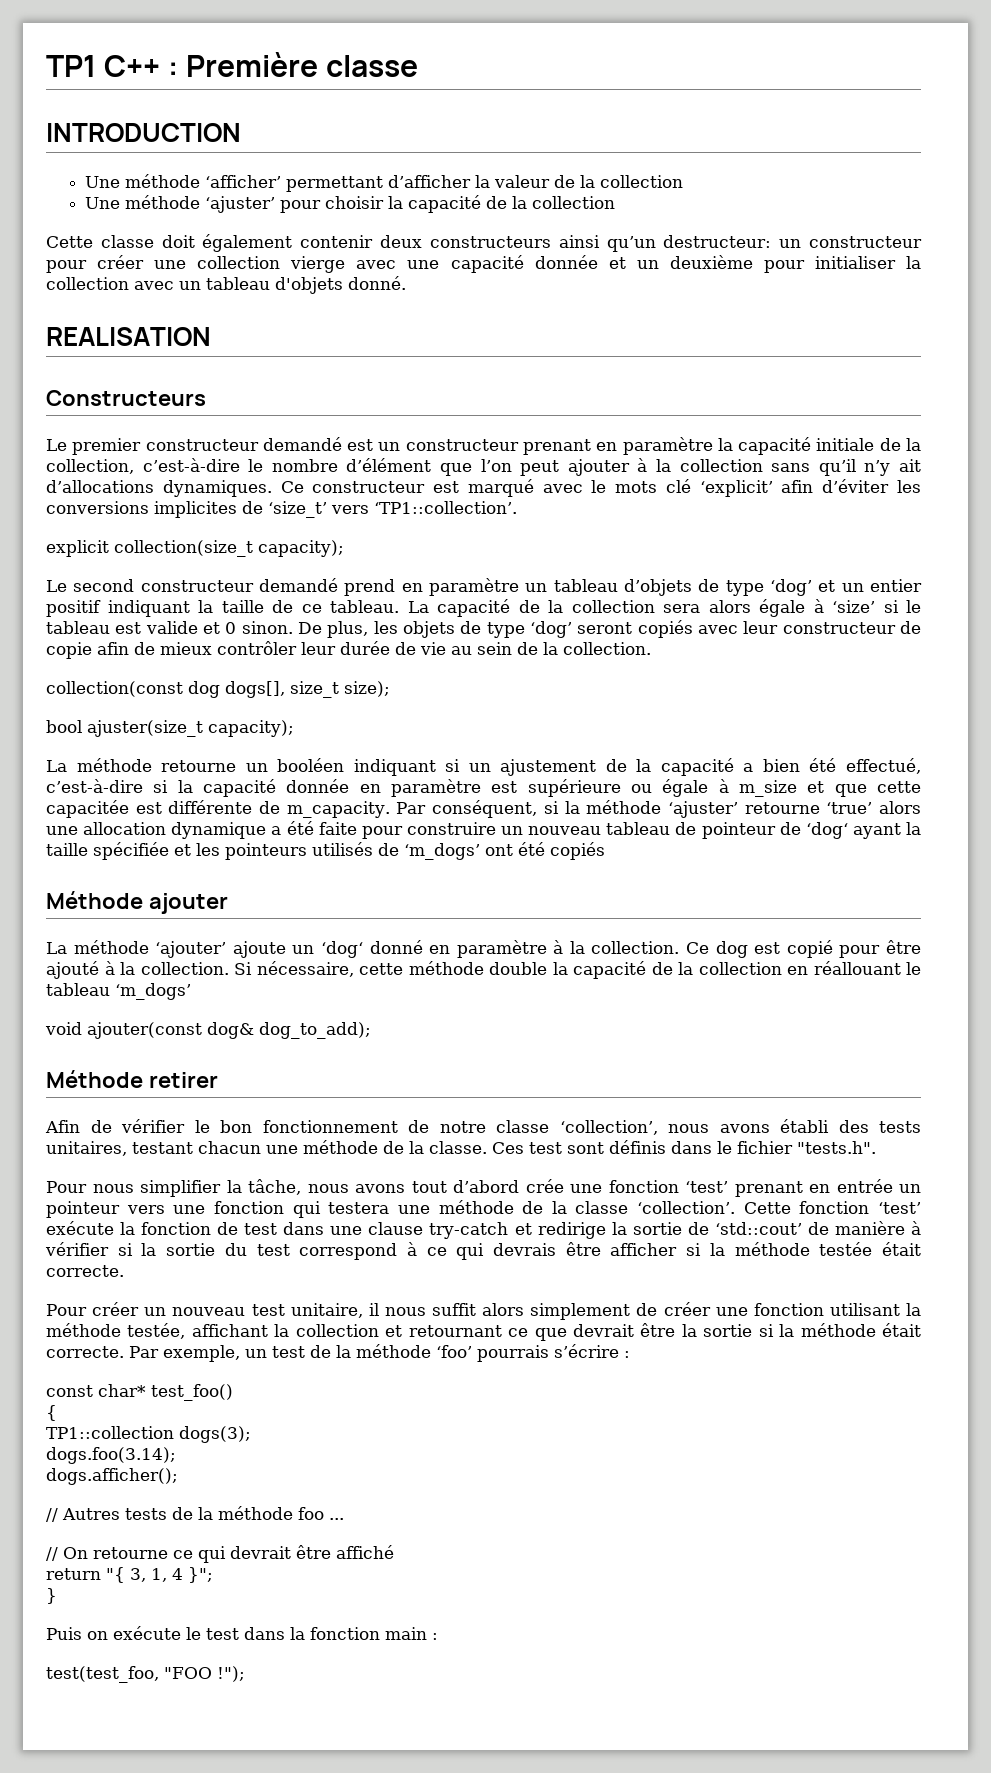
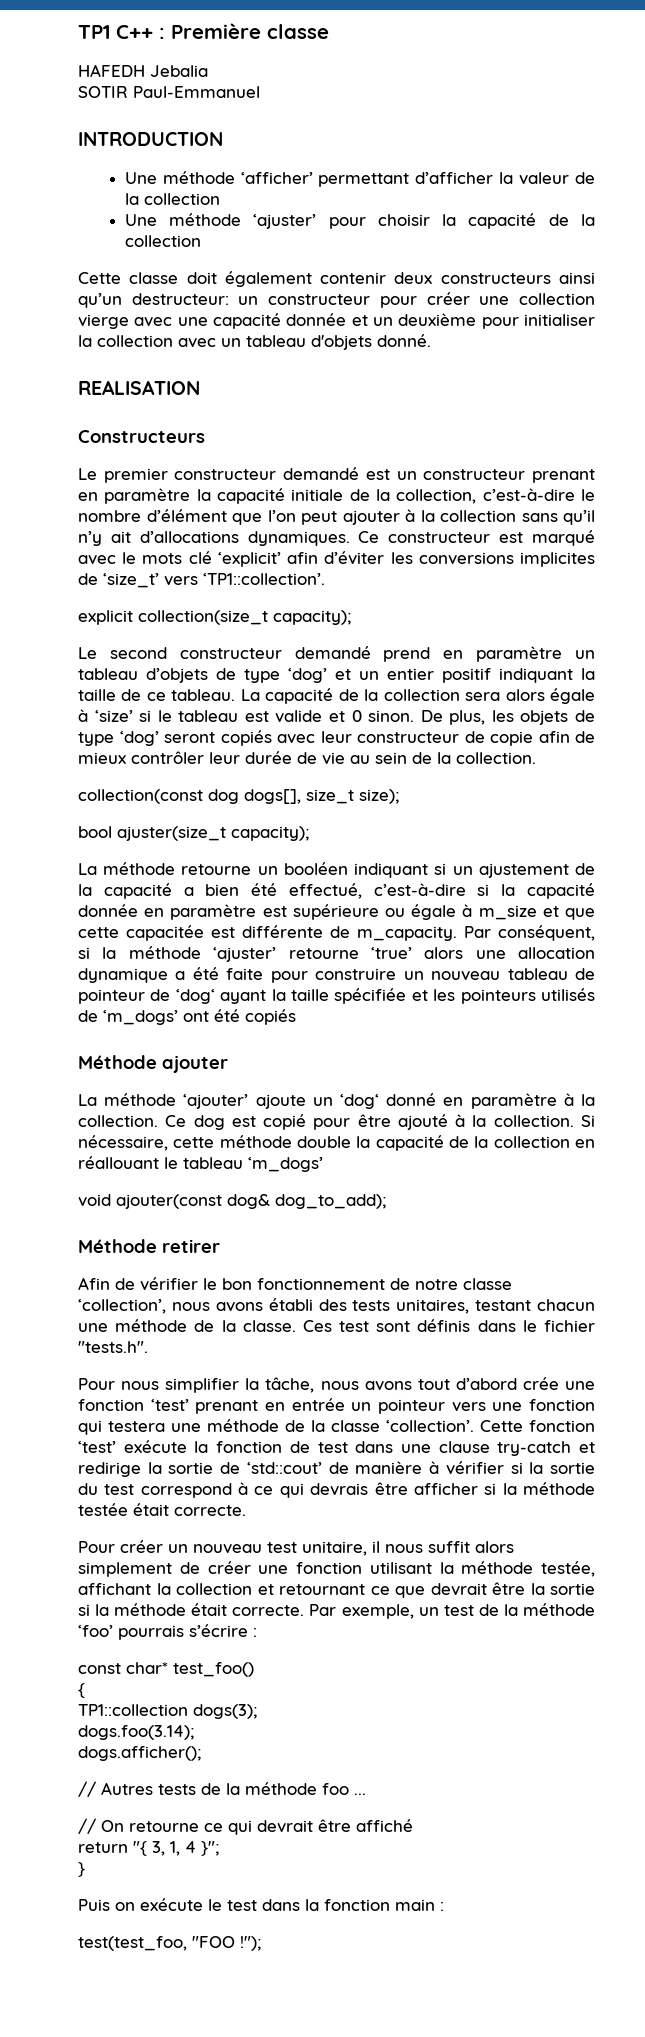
(419, 66) none -> [78,64,208,77] [78,86,260,98] // HAFEDH Jebalia // SOTIR Paul-Emmanuel

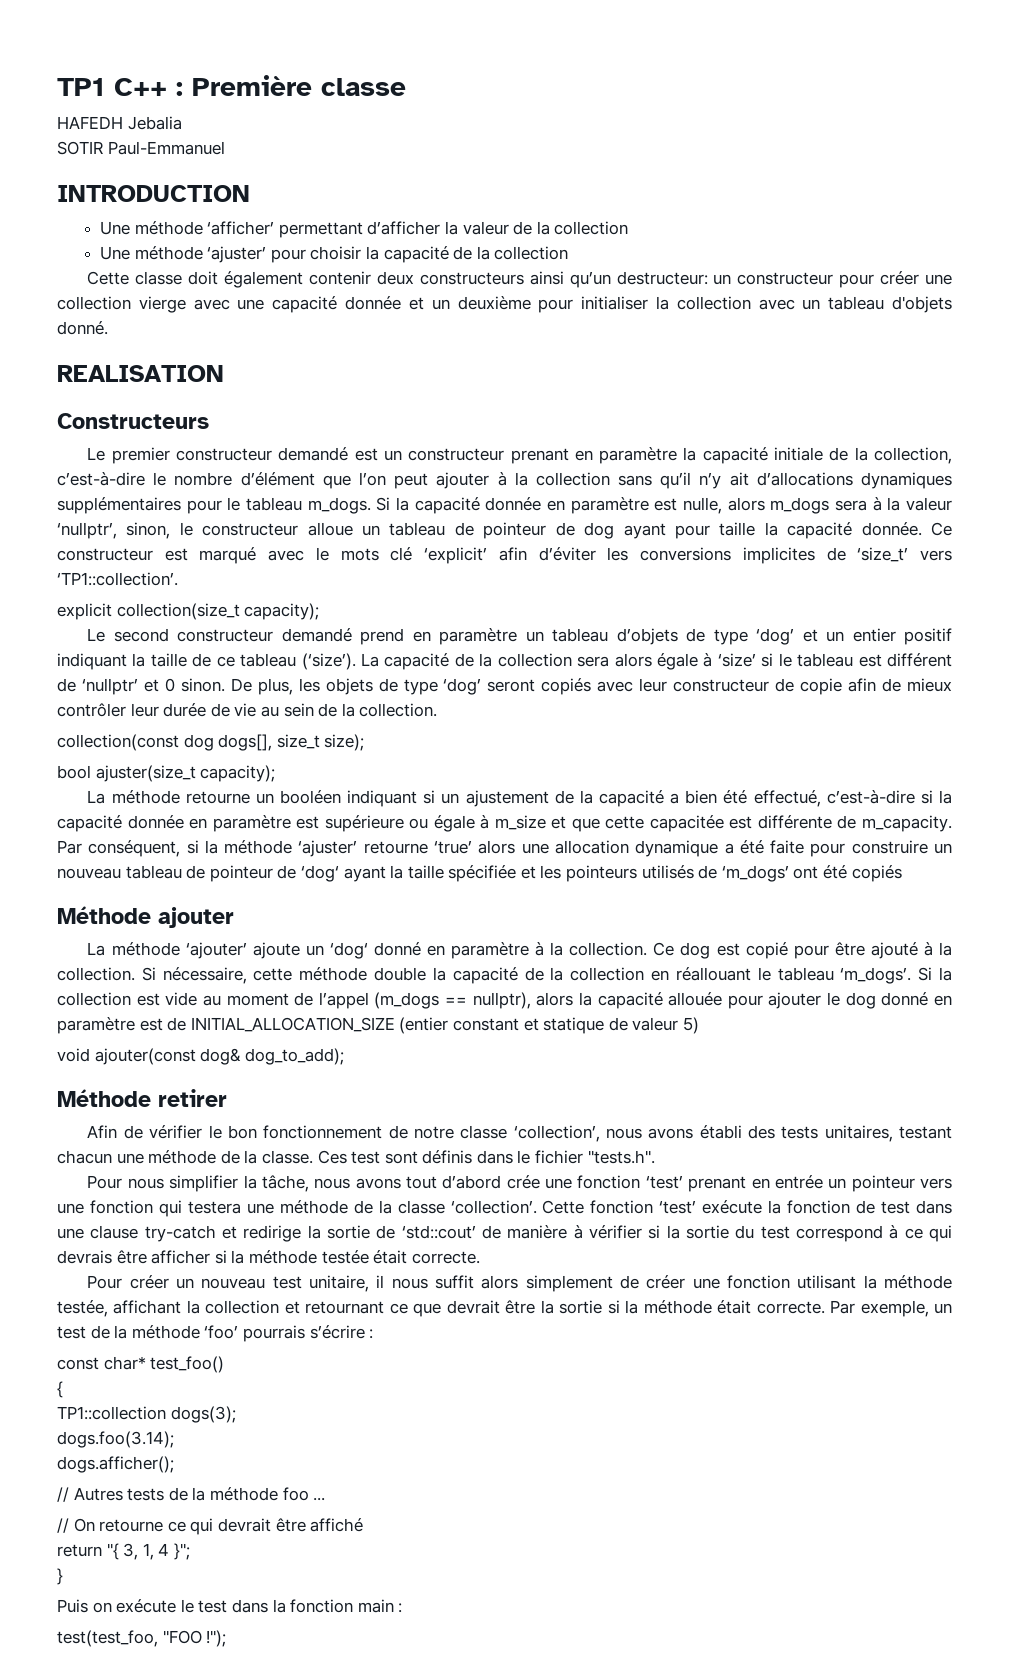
[247,531,350,546] dynamiques. -> [861,472,952,489] [57,497,952,514] [57,522,922,539] dynamiques supplémentaires pour le tableau m_dogs. Si la capacité donnée en paramètre est nulle, alors m_dogs sera à la valeur ‘nullptr’, sinon, le constructeur alloue un tableau de pointeur de dog ayant pour taille la capacité donnée.
[171,689,236,701] tableau. -> [240,653,356,670] tableau (‘size’).
[275,710,323,723] valide -> [887,653,953,667] [57,678,138,695] différent de ‘nullptr’
[248,1157,323,1172] ‘m_dogs’ -> [840,967,953,984] [57,992,953,1009] [57,1017,699,1034] ‘m_dogs’. Si la collection est vide au moment de l’appel (m_dogs == nullptr), alors la capacité allouée pour ajouter le dog donné en paramètre est de INITIAL_ALLOCATION_SIZE (entier constant et statique de valeur 5)

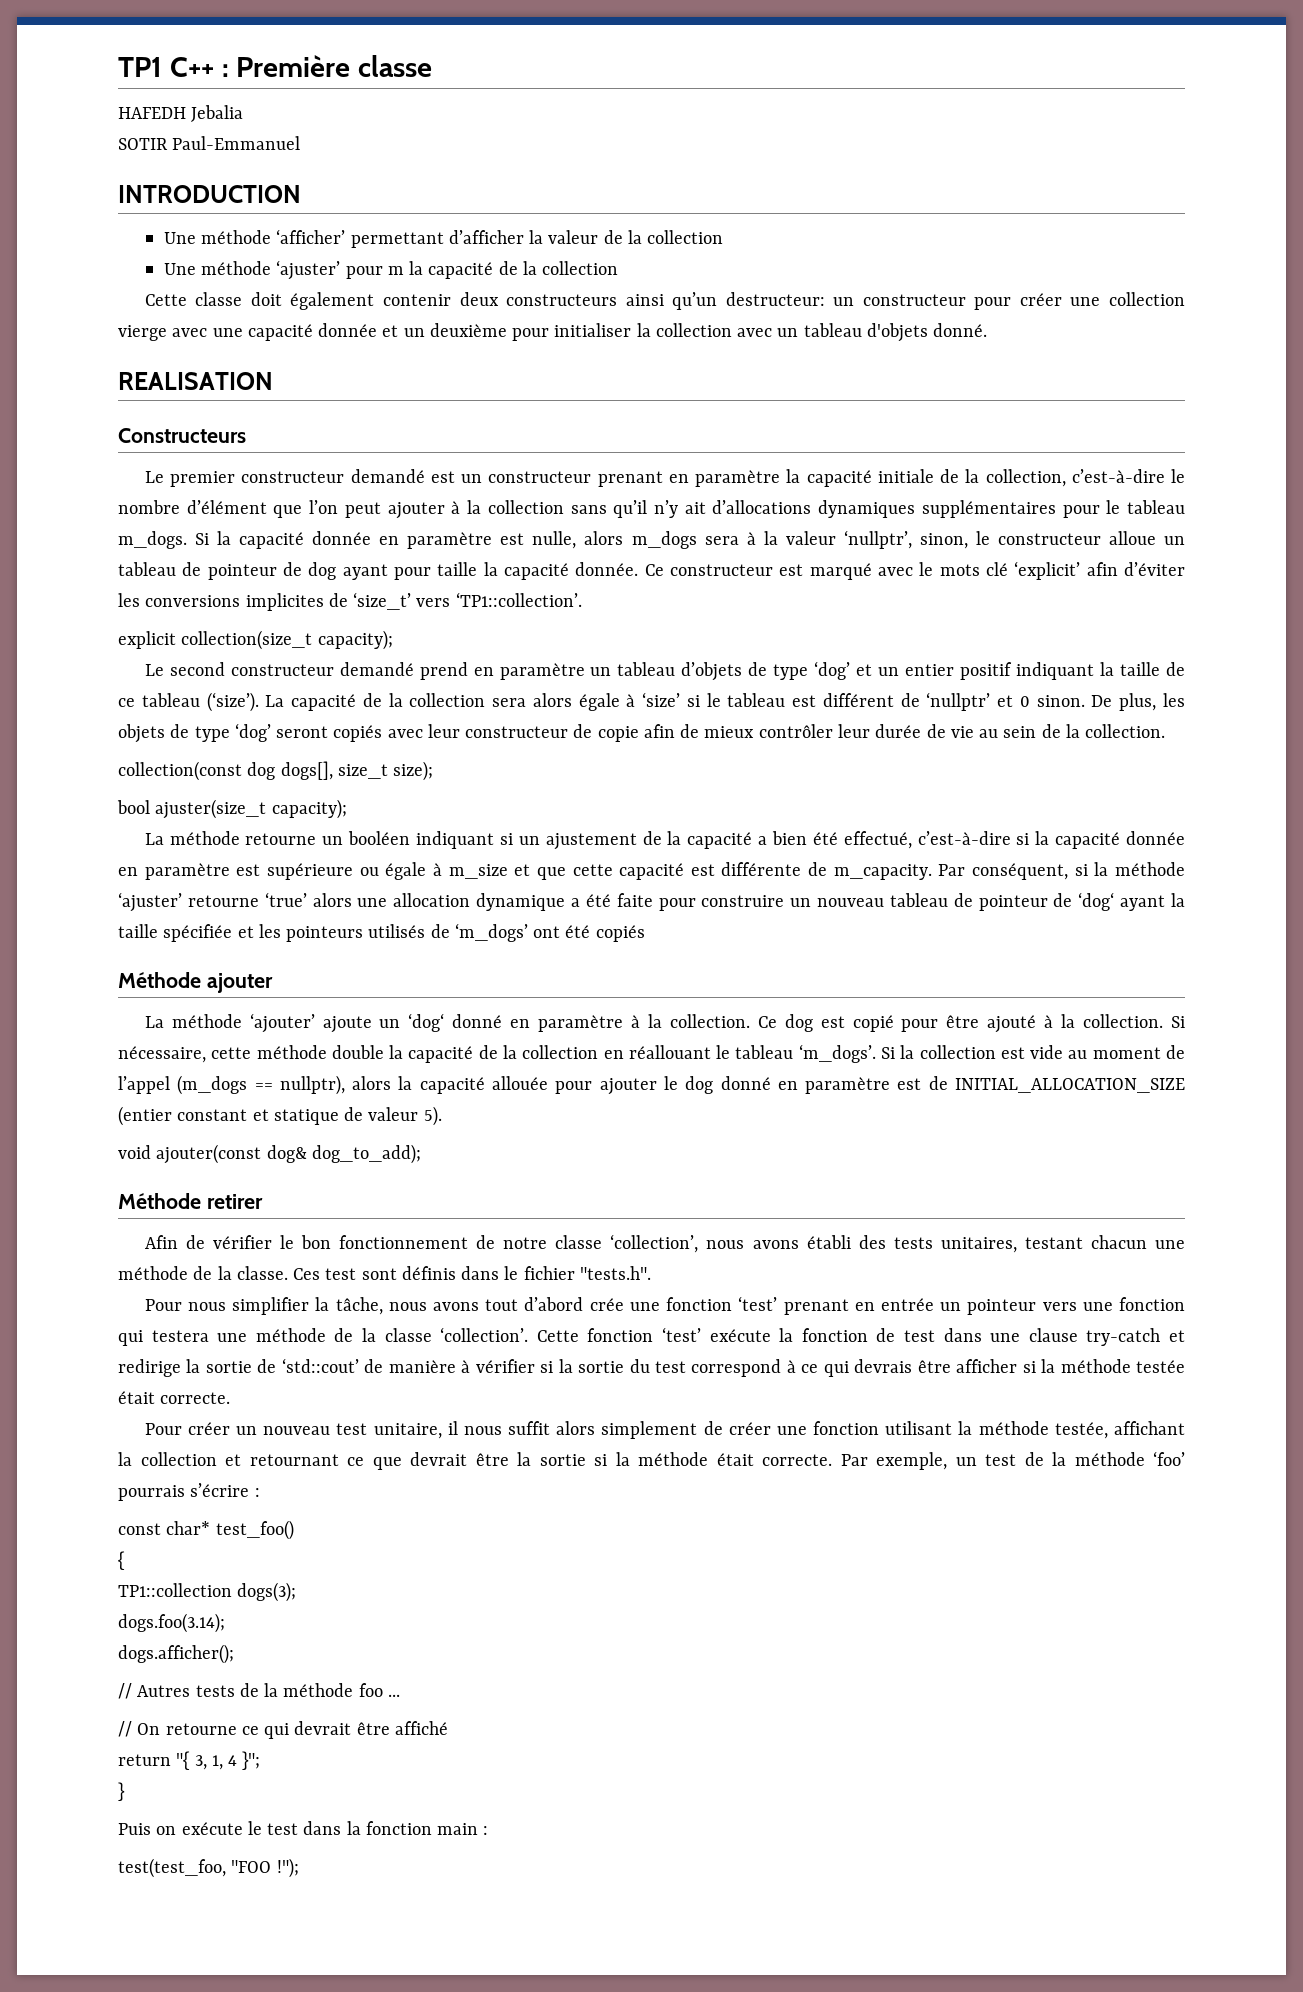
[310,246,362,260] choisir -> [387,266,404,275] m
[649,815,724,832] capacitée -> [619,863,685,880] capacité
[682,1017,699,1034] 5) -> [423,1106,442,1126] 5).

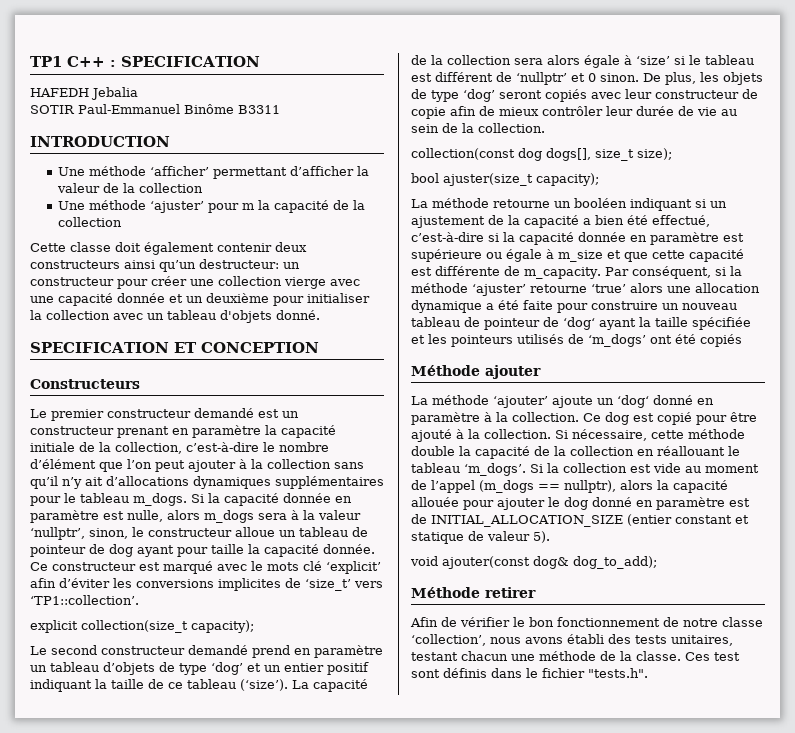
[236,55,433,77] Première classe -> [121,56,260,67] SPECIFICATION
(301, 143) none -> [184,104,280,114] Binôme B3311
[118,372,273,390] REALISATION -> [30,342,319,353] SPECIFICATION ET CONCEPTION
[144,1296,1186,1315] [118,1327,1186,1346] [118,1358,1186,1377] [118,1391,231,1404] [144,1421,1186,1439] [118,1451,1185,1470] [118,1483,260,1501] [118,1520,294,1540] [118,1551,125,1570] [118,1582,297,1602] [118,1613,225,1633] [118,1644,234,1664] [118,1683,400,1699] [118,1721,448,1739] [118,1751,261,1770] [118,1782,125,1801] [118,1821,489,1835] [118,1858,299,1878] // Pour nous simplifier la tâche, nous avons tout d’abord crée une fonction ‘test’ prenant en entrée un pointeur vers une fonction qui testera une méthode de la classe ‘collection’. Cette fonction ‘test’ exécute la fonction de test dans une clause try-catch et redirige la sortie de ‘std::cout’ de manière à vérifier si la sortie du test correspond à ce qui devrais être afficher si la méthode testée était correcte. // Pour créer un nouveau test unitaire, il nous suffit alors simplement de créer une fonction utilisant la méthode testée, affichant la collection et retournant ce que devrait être la sortie si la méthode était correcte. Par exemple, un test de la méthode ‘foo’ pourrais s’écrire : // const char* test_foo() // { // TP1::collection dogs(3); // dogs.foo(3.14); // dogs.afficher(); // // Autres tests de la méthode foo ... // // On retourne ce qui devrait être affiché // return "{ 3, 1, 4 }"; // } // Puis on exécute le test dans la fonction main : // test(test_foo, "FOO !"); -> (648, 673) none

